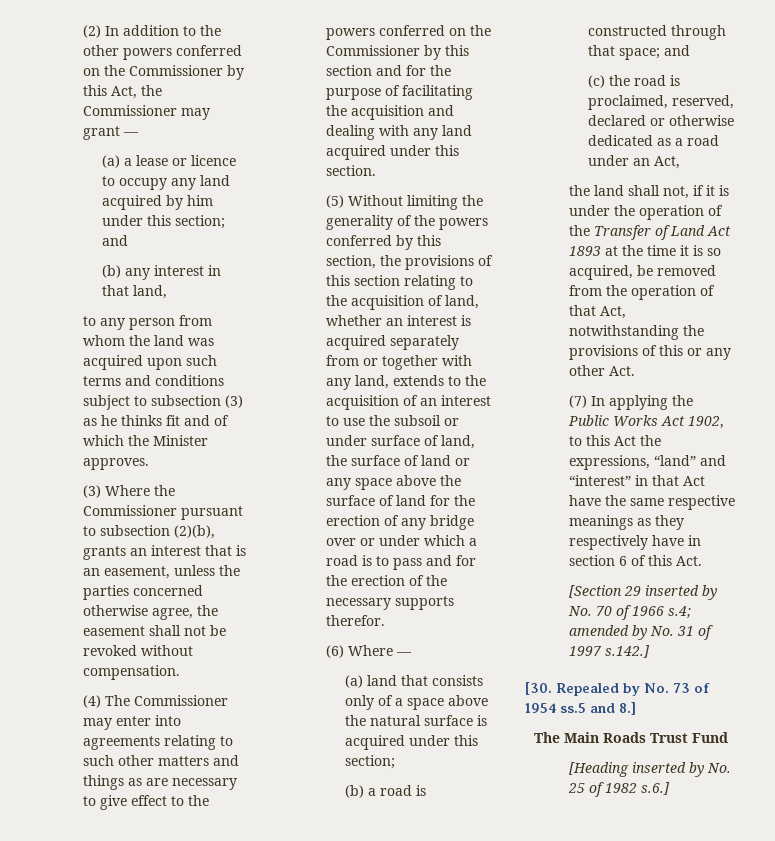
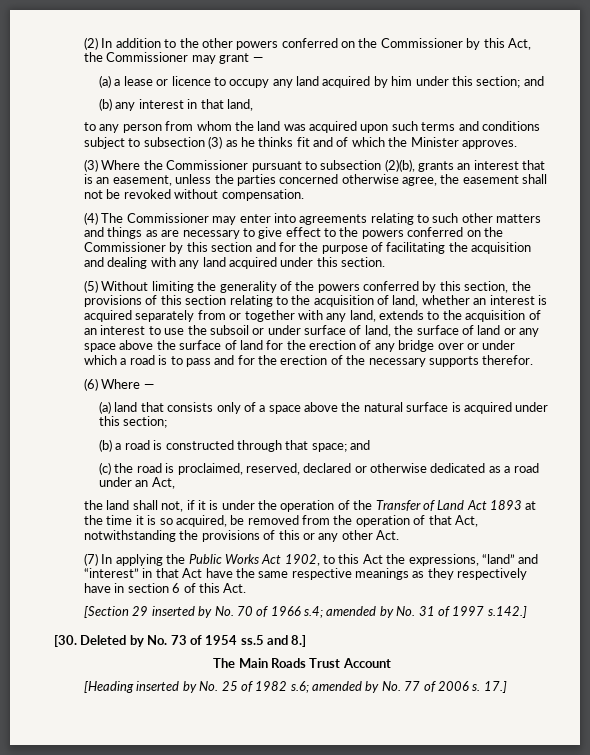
[556,683,619,696] Repealed -> [80,635,127,645] Deleted
[691,732,728,743] Fund -> [342,658,391,668] Account
[641,782,671,795] s.6.] -> [290,681,507,693] s.6; amended by No. 77 of 2006 s. 17.]

